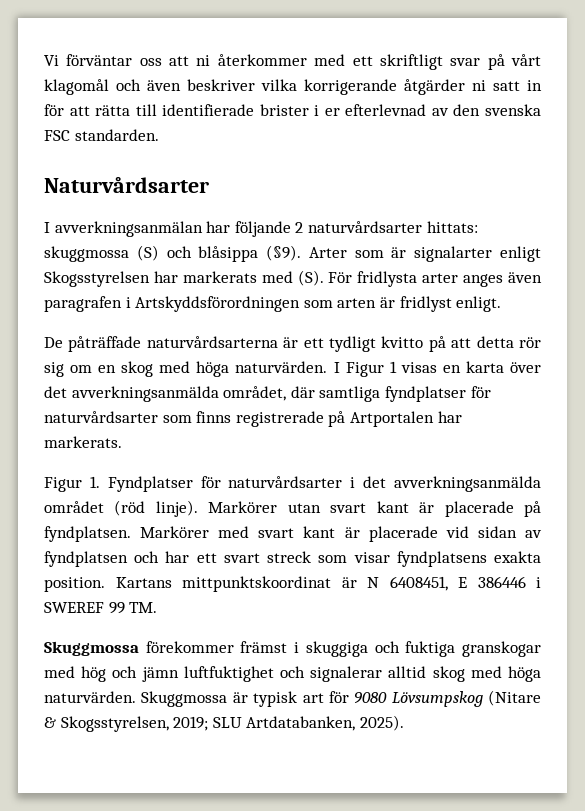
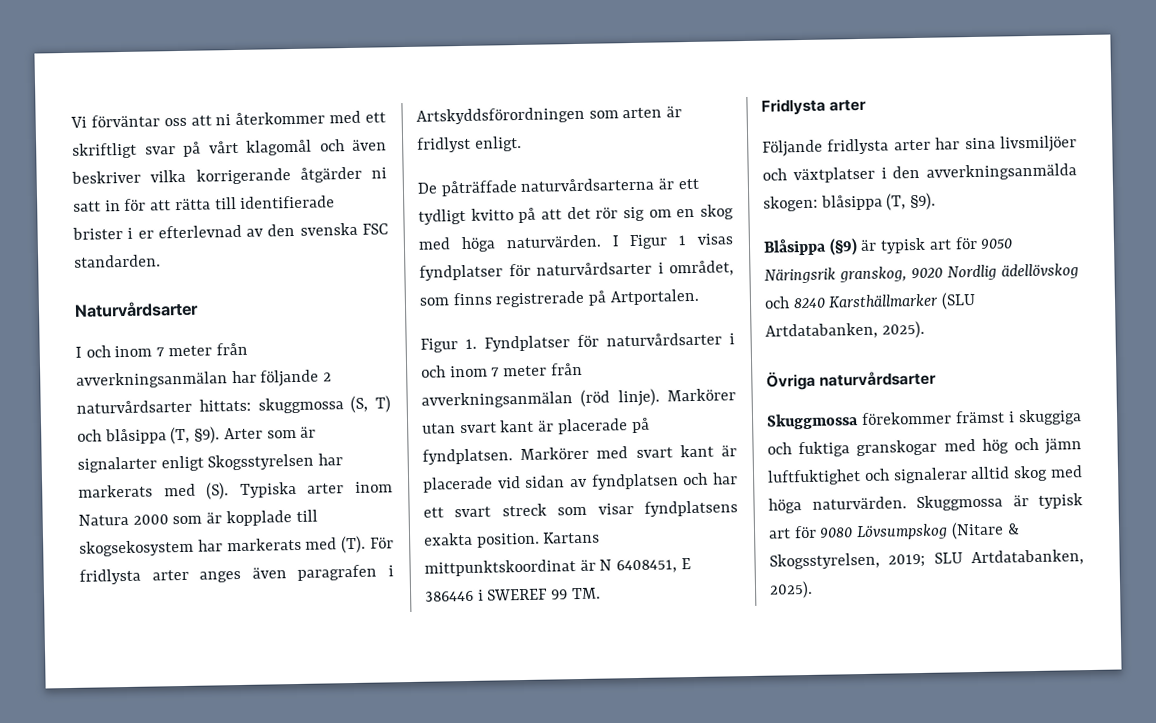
(50, 227) none -> [85,342,248,358] och inom 7 meter från
[136,245,302,262] (S) och blåsippa (§9). -> [350,395,391,414] [77,426,221,445] (S, T) och blåsippa (T, §9).
(324, 278) none -> [239,481,393,498] [78,509,318,527] [79,535,367,557] Typiska arter inom Natura 2000 som är kopplade till skogsekosystem har markerats med (T).
[476,336,514,348] detta -> [566,206,591,220] det
[442,361,542,373] [44,386,381,402] en karta över det avverkningsanmälda området, där samtliga -> (733, 239) none
(158, 417) none -> [657,260,734,277] i området,
[349,411,462,427] [44,436,122,448] Artportalen har markerats. -> [609,288,700,306] Artportalen.
[363,476,541,492] [44,501,104,513] det avverkningsanmälda området -> [421,362,583,378] [421,391,573,409] och inom 7 meter från avverkningsanmälan
(158, 607) none -> [761,98,867,116] [762,135,1077,157] [762,163,1077,184] [763,192,937,212] [763,236,1014,256] [764,263,1079,284] [764,291,977,310] [765,320,925,340] [766,370,937,391] // Fridlysta arter // Följande fridlysta arter har sina livsmiljöer och växtplatser i den avverkningsanmälda skogen: blåsippa (T, §9). // Blåsippa (§9) är typisk art för 9050 Näringsrik granskog, 9020 Nordlig ädellövskog och 8240 Karsthällmarker (SLU Artdatabanken, 2025). // Övriga naturvårdsarter

